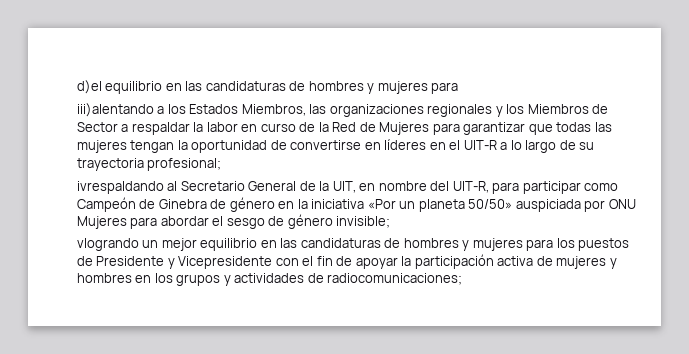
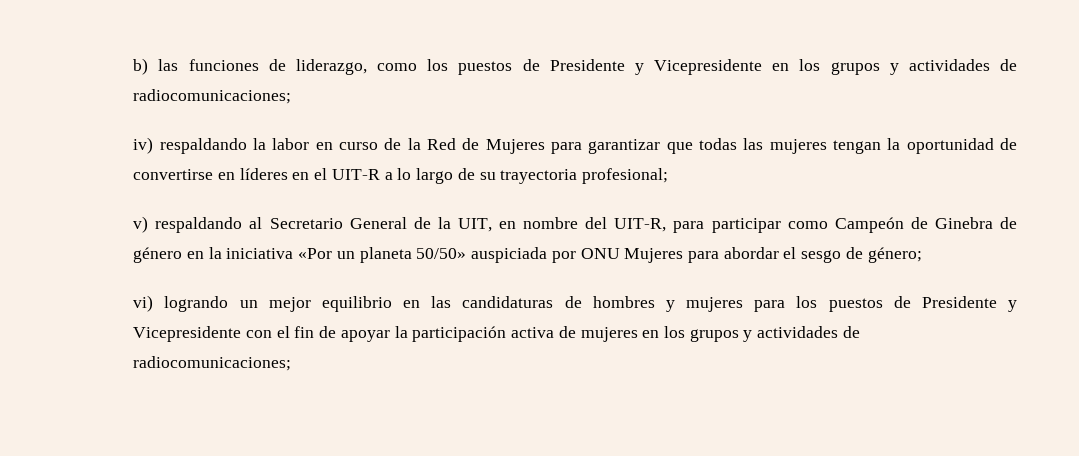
[76,80,459,94] [76,103,609,117] [76,122,190,135] d)el equilibrio en las candidaturas de hombres y mujeres para // iii)alentando a los Estados Miembros, las organizaciones regionales y los Miembros de Sector a respaldar -> [133,58,1018,75] [133,89,292,104] [133,137,247,154] b) las funciones de liderazgo, como los puestos de Presidente y Vicepresidente en los grupos y actividades de radiocomunicaciones; // iv) respaldando
[76,181,164,194] ivrespaldando -> [133,216,243,233] v) respaldando
[287,214,391,229] [76,238,139,251] género invisible; // vlogrando -> [867,247,922,263] [133,295,229,312] género; // vi) logrando
[609,258,617,269] [76,273,132,283] y hombres -> (638, 334) none

